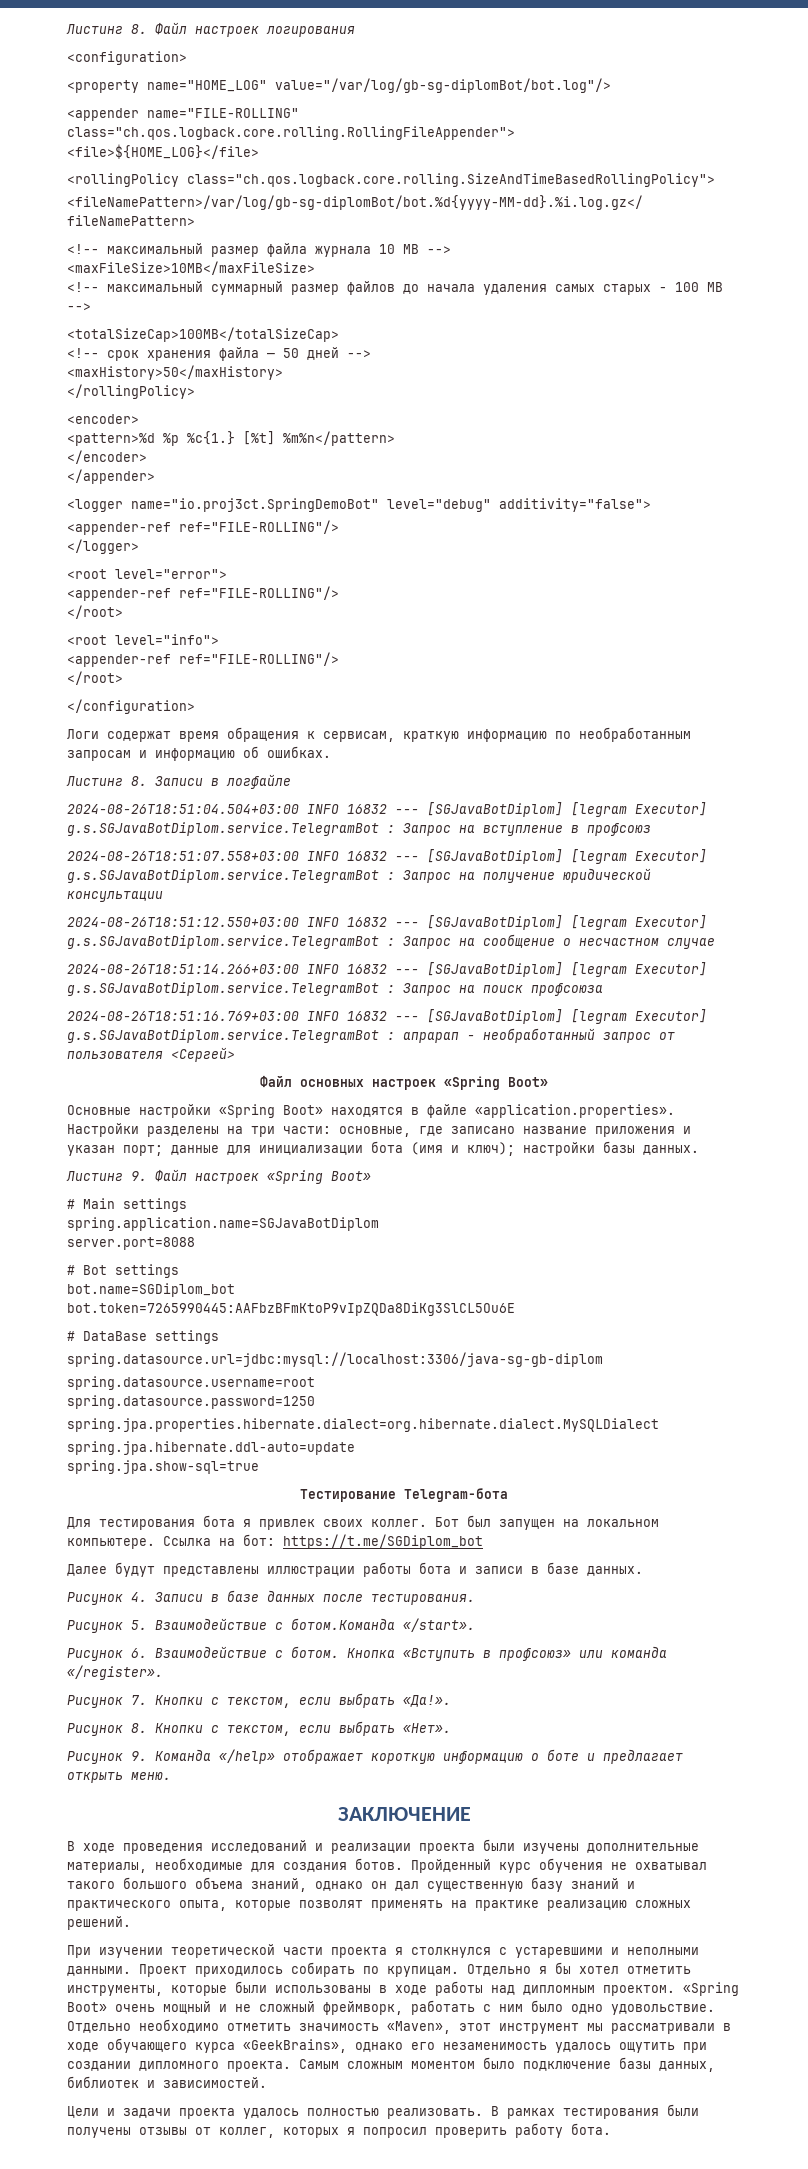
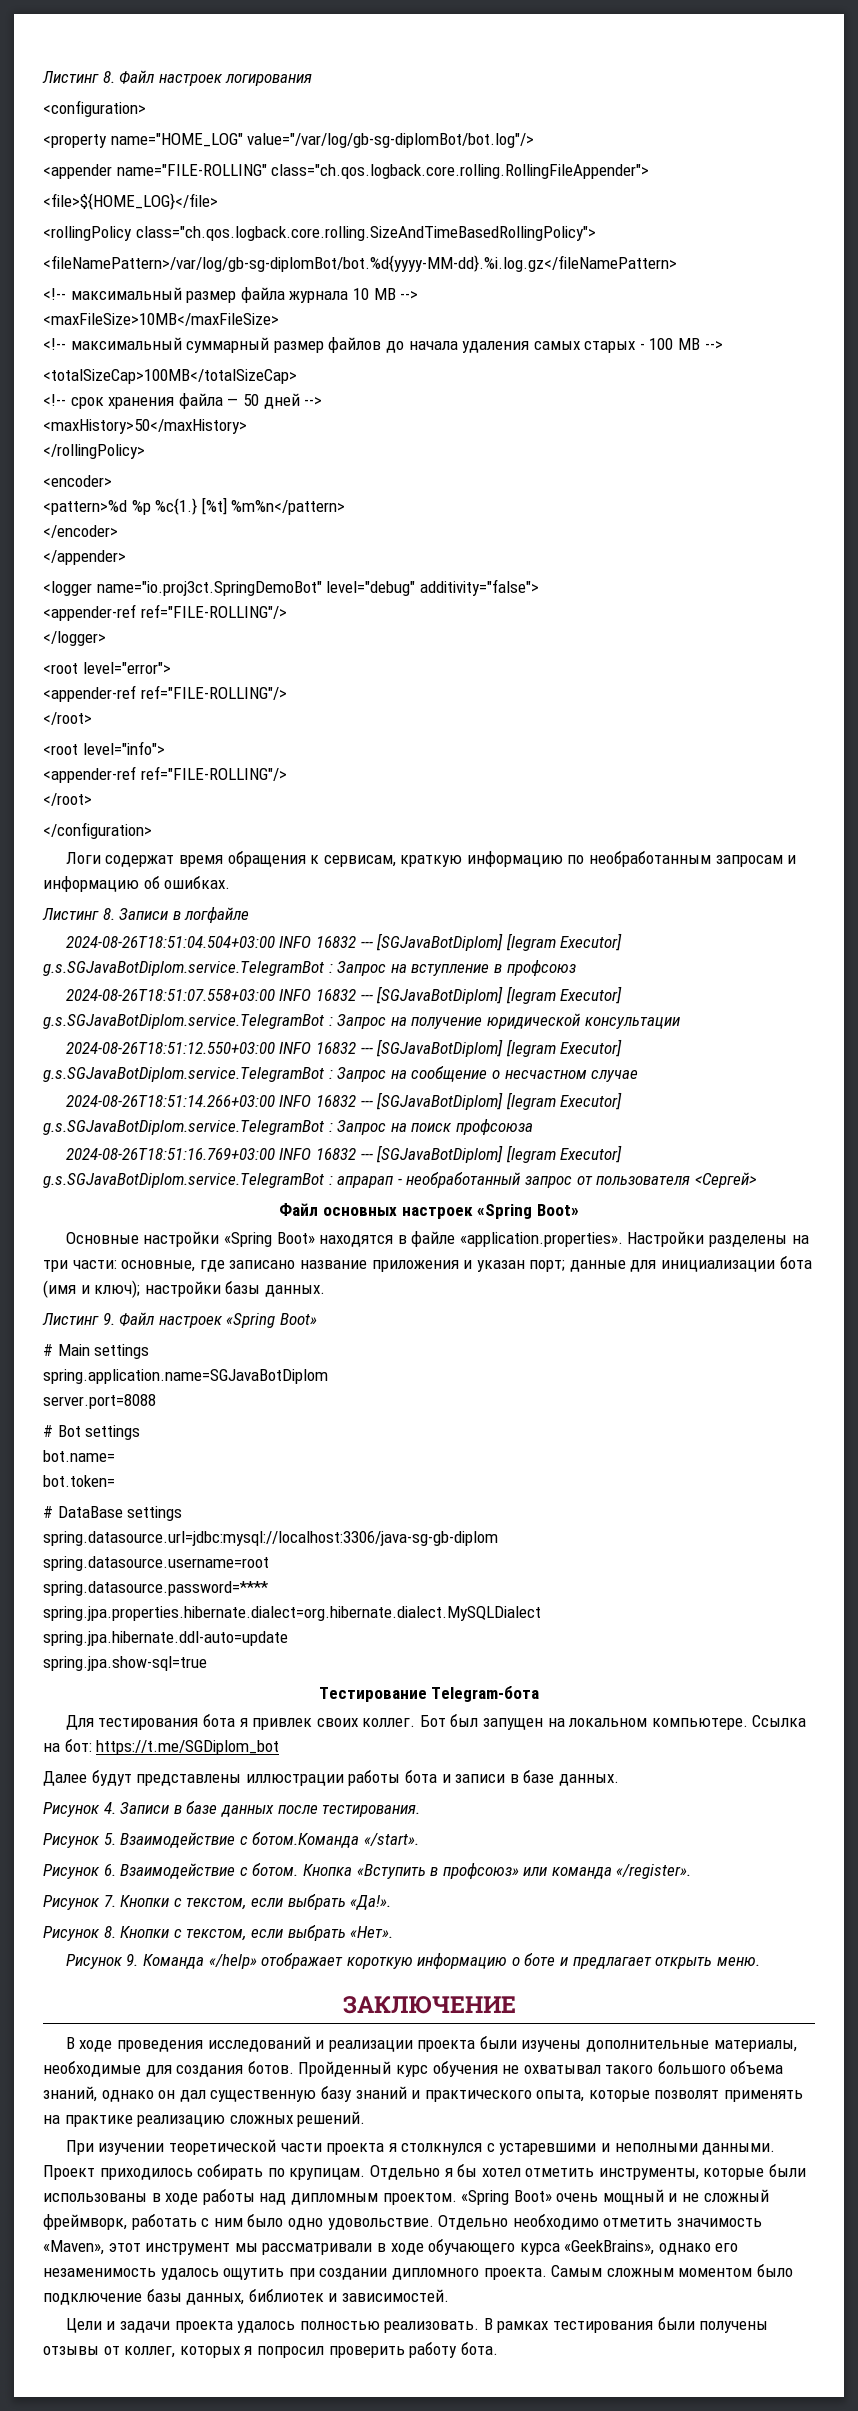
[67,1283,235,1297] [67,1302,515,1316] bot.name=SGDiplom_bot // bot.token=7265990445:AAFbzBFmKtoP9vIpZQDa8DiKg3SlCL5Ou6E -> [43,1450,115,1462] [43,1475,115,1487] bot.name= // bot.token=
[67,1395,315,1409] spring.datasource.password=1250 -> [43,1581,268,1596] spring.datasource.password=****

